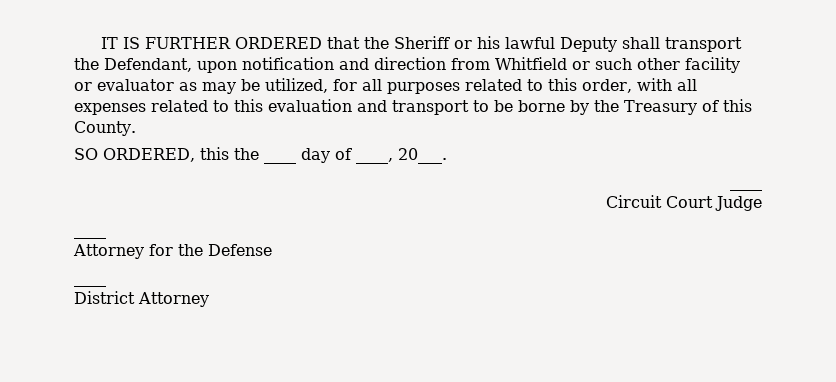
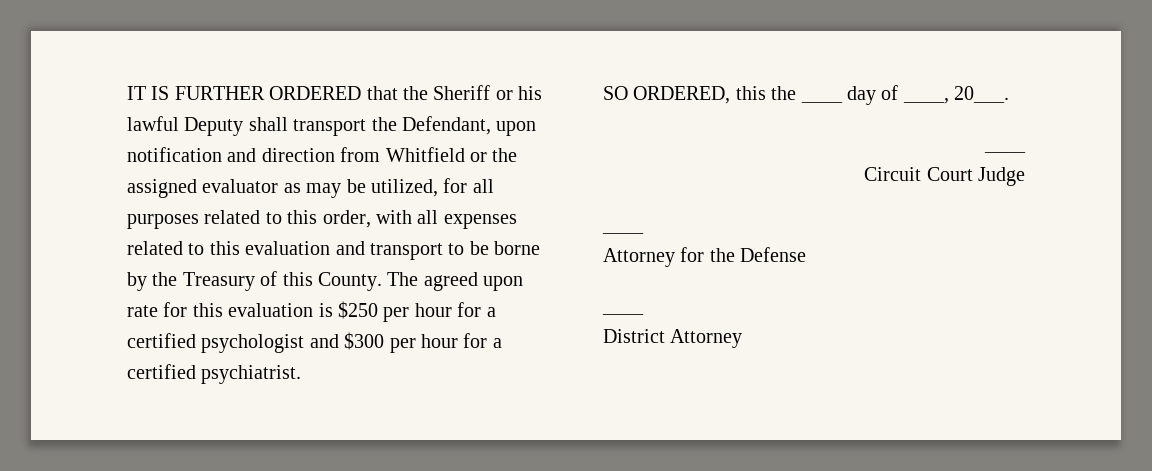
[595,57,740,73] [74,82,92,91] such other facility or -> [492,148,518,162] [127,179,197,198] the assigned
(136, 128) none -> [387,272,524,291] [127,301,496,322] [127,332,502,353] [127,364,302,384] The agreed upon rate for this evaluation is $250 per hour for a certified psychologist and $300 per hour for a certified psychiatrist.

